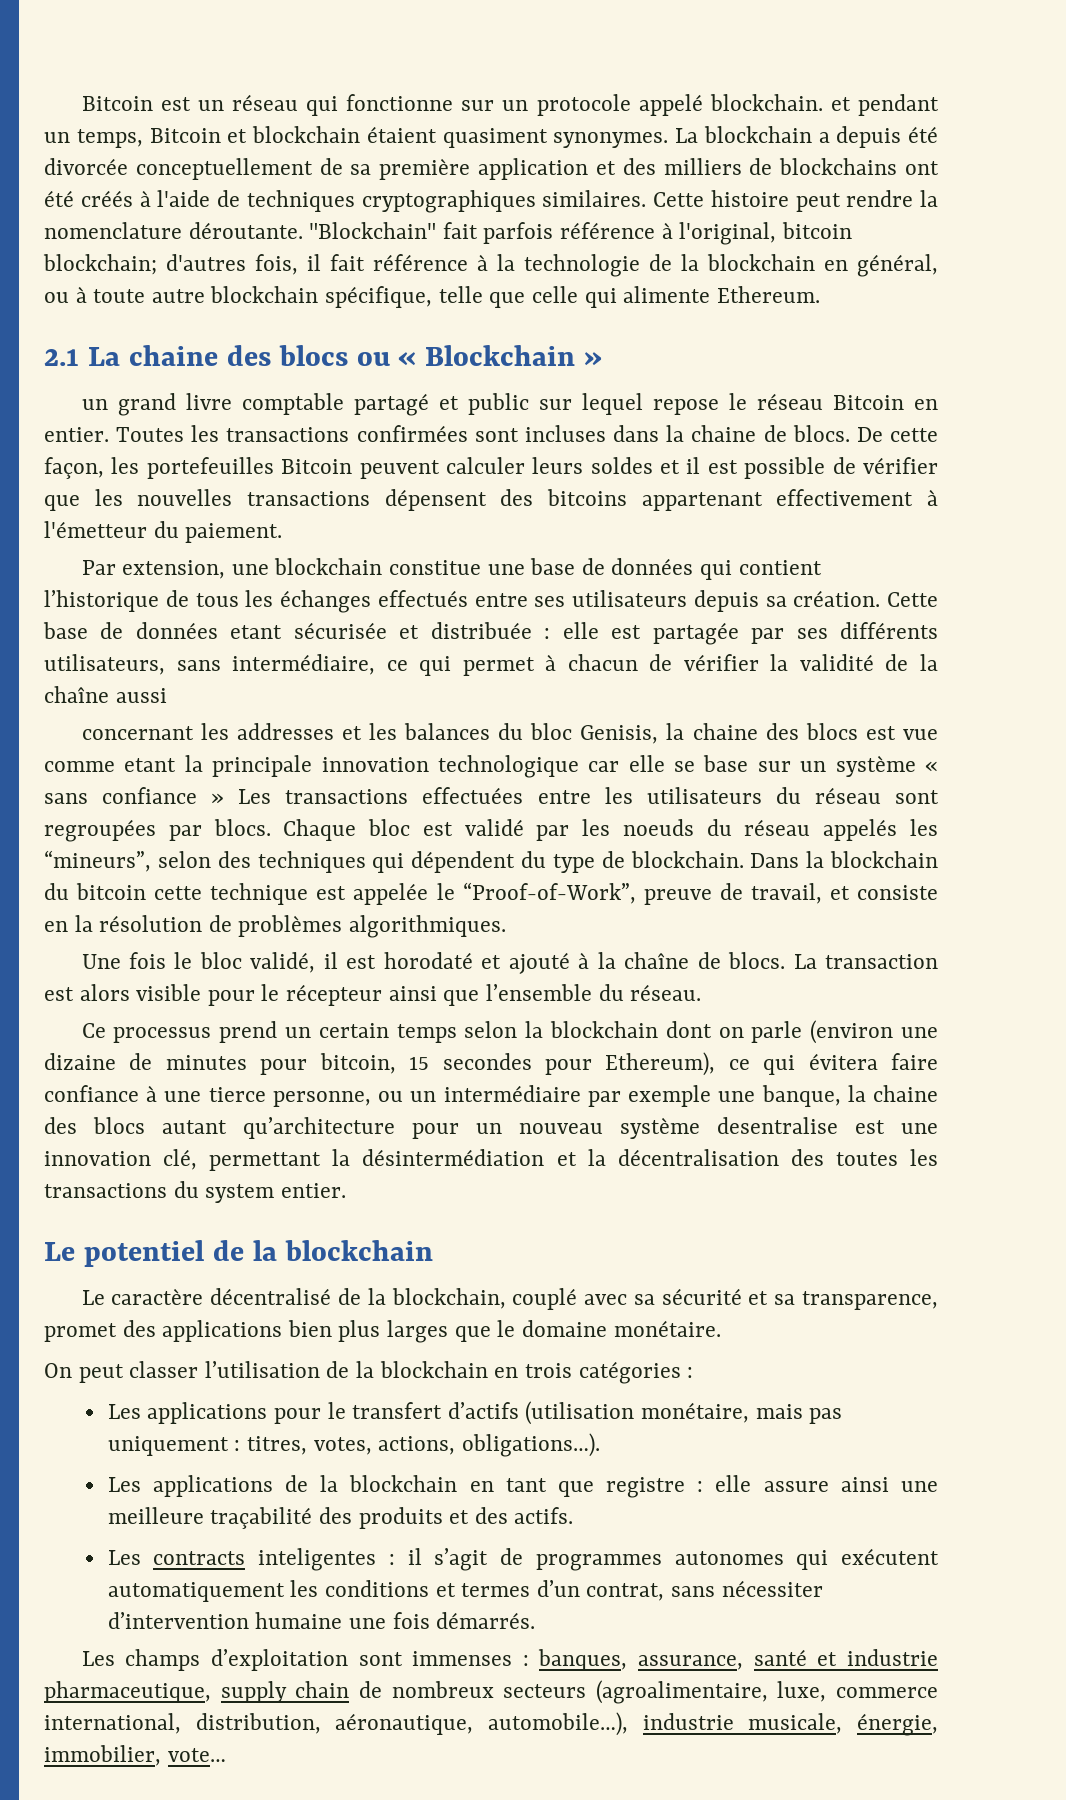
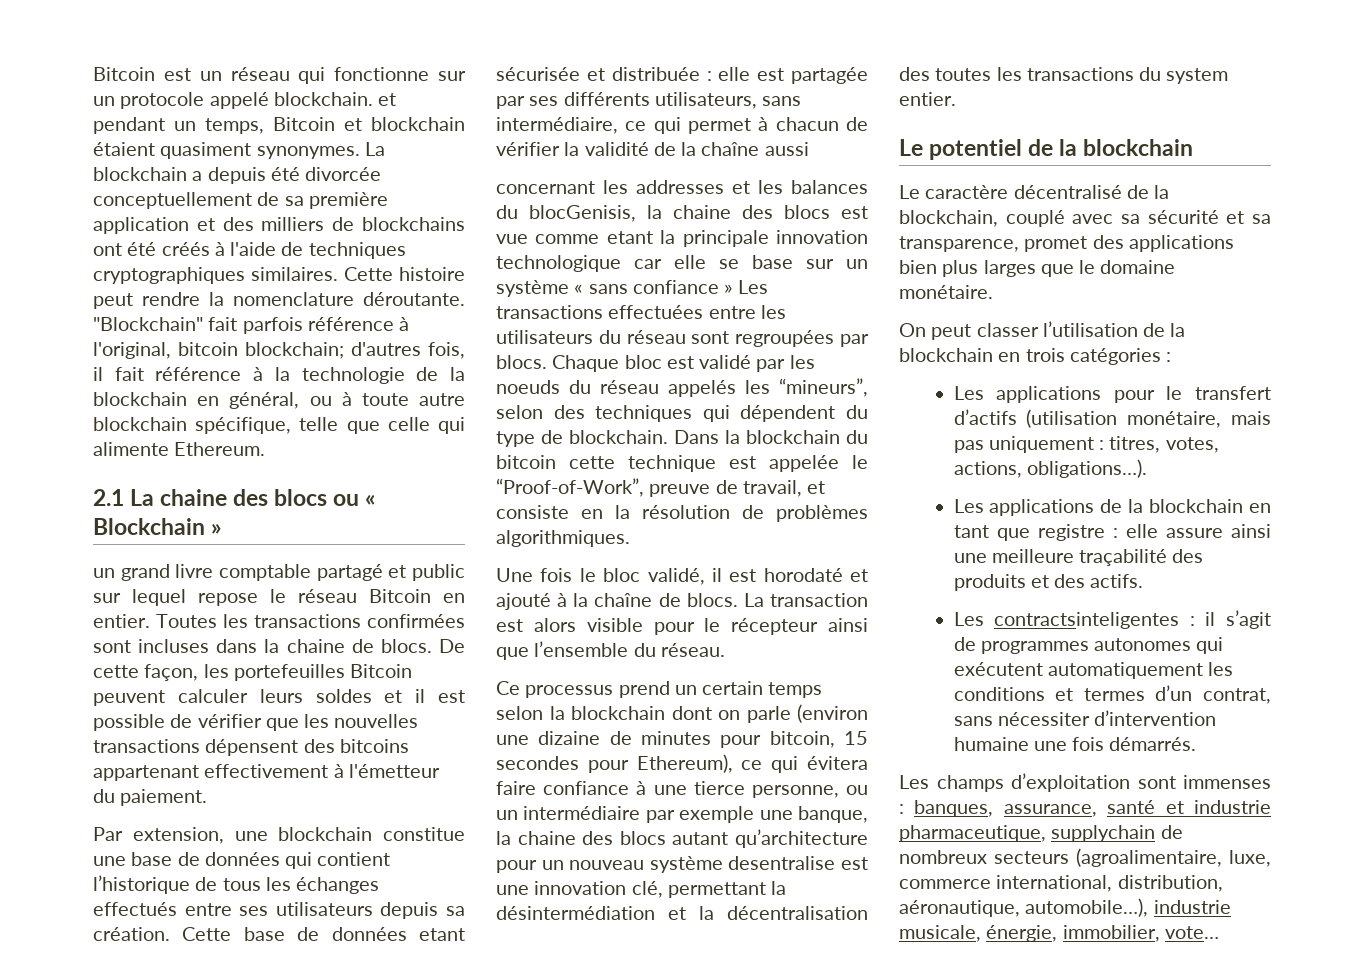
[530,723,659,744] bloc Genisis, -> [529,205,636,222] blocGenisis,
[153,1548,377,1571] contracts inteligentes -> [994,612,1180,629] contractsinteligentes
[220,1681,350,1703] supply chain -> [1051,825,1156,842] supplychain

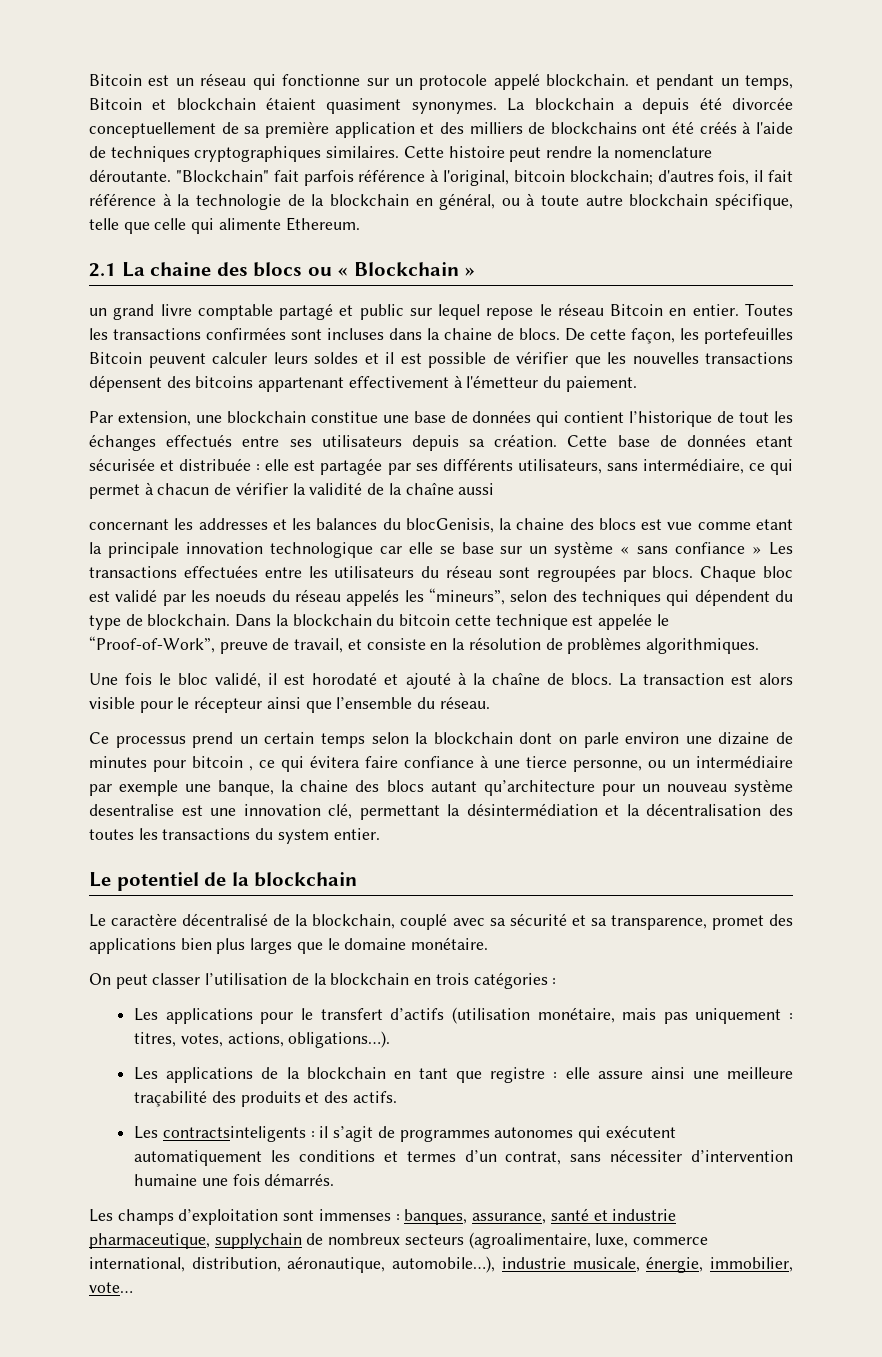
[222,878,261,891] tous -> [739,412,770,423] tout
[797,704,868,723] (environ -> [625,732,680,744] environ
[769,731,868,748] [496,754,733,773] bitcoin, 15 secondes pour Ethereum), -> [192,756,253,771] bitcoin ,
[994,612,1180,629] contractsinteligentes -> [162,1126,306,1142] contractsinteligents

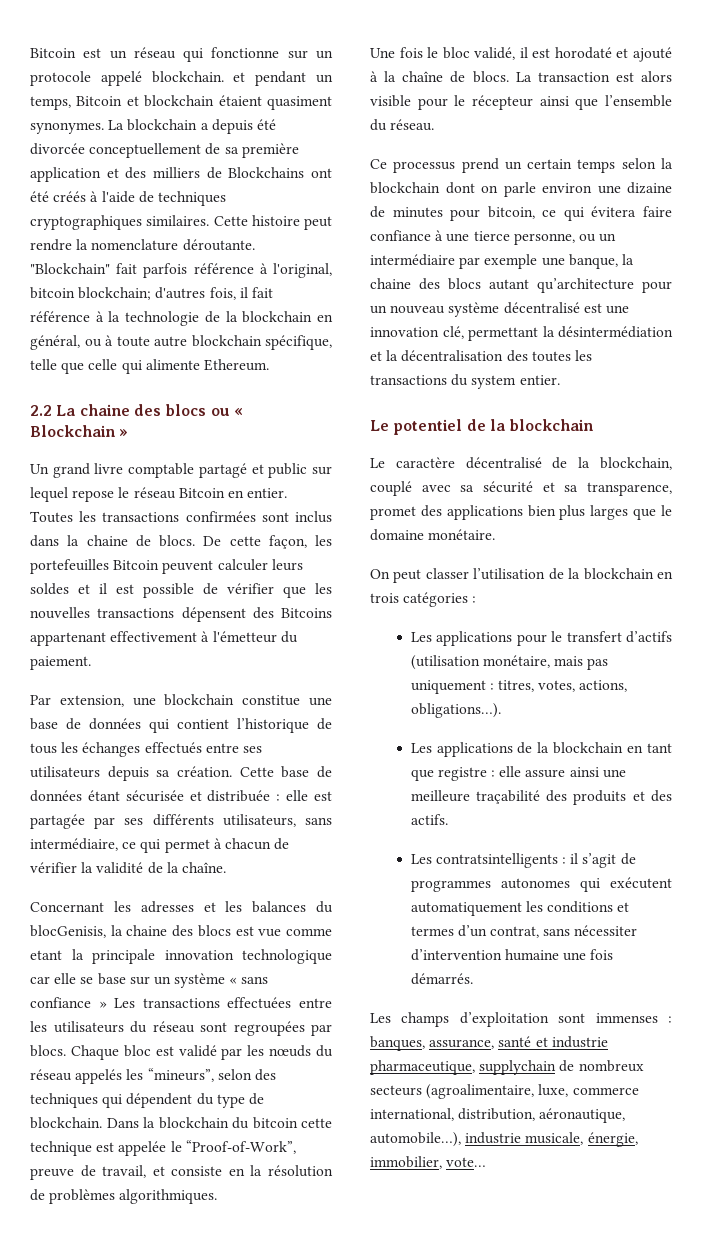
[550,122,637,134] blockchains -> [228,167,305,178] Blockchains
[89,263,116,277] 2.1 -> [30,405,52,416] 2.2
[89,308,107,316] un -> [30,464,49,474] Un
[327,328,384,340] incluses -> [294,511,332,523] inclus
[195,376,254,388] bitcoins -> [281,608,332,618] Bitcoins
[739,412,770,423] tout -> [30,743,57,754] tous
[755,436,793,447] etant -> [87,790,120,801] étant
[405,483,495,495] [89,518,268,530] chaîne aussi // concernant les addresses -> [181,862,226,873] [30,901,194,913] chaîne. // Concernant les adresses
[215,590,267,602] noeuds -> [269,1045,312,1057] nœuds
[192,756,253,771] bitcoin , -> [487,206,535,219] bitcoin,
[89,804,174,816] desentralise -> [503,302,580,314] décentralisé
[162,1126,306,1142] contractsinteligents -> [435,853,558,868] contratsintelligents

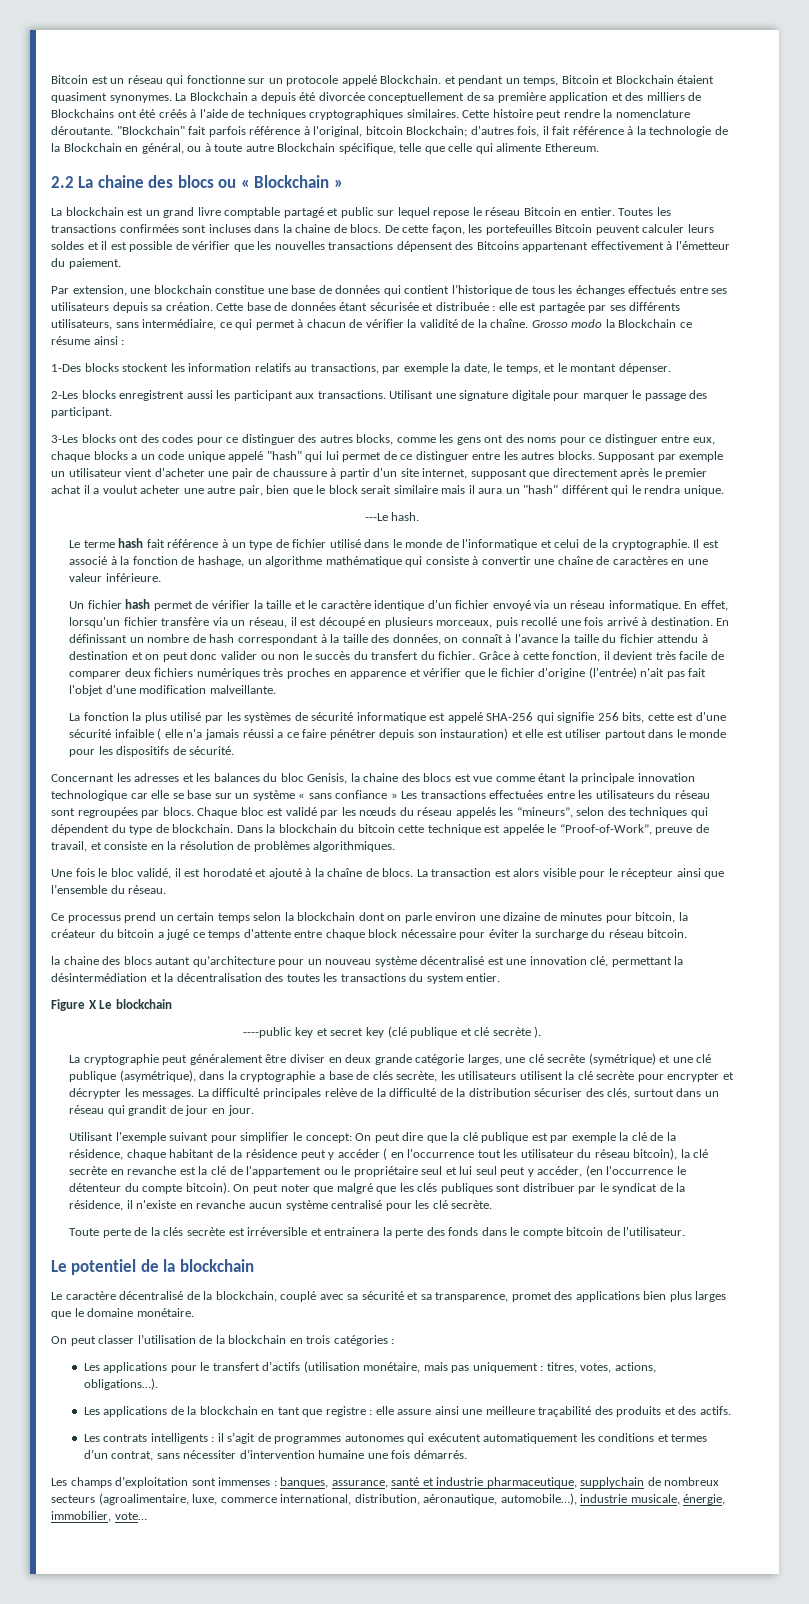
[151,71,224,83] blockchain. -> [380,75,442,84] Blockchain.
[144,95,215,107] blockchain -> [615,75,674,84] Blockchain
[127,119,198,131] blockchain -> [189,92,248,101] Blockchain
[78,287,152,300] blockchain; -> [406,126,468,137] Blockchain;
[242,311,313,323] blockchain -> [63,143,122,152] Blockchain
[191,335,262,347] blockchain -> [277,143,336,152] Blockchain
[30,464,49,474] Un -> [51,207,160,216] La blockchain est un
[294,511,332,523] inclus -> [208,224,251,233] incluses
(226, 867) none -> [531,319,692,328] [51,336,125,345] [51,363,671,374] [51,390,708,401] [51,407,112,418] [51,434,715,445] [51,451,724,462] [51,468,708,479] [51,485,724,496] [364,512,420,521] [69,538,719,550] [69,556,708,567] [69,573,161,582] [69,599,728,611] [69,617,730,628] [69,634,708,645] [69,651,724,662] [69,667,707,679] [69,685,276,696] [69,712,726,723] [69,728,727,740] [69,746,235,757] Grosso modo la Blockchain ce résume ainsi : // 1-Des blocks stockent les information relatifs au transactions, par exemple la date, le temps, et le montant dépenser. // 2-Les blocks enregistrent aussi les participant aux transactions. Utilisant une signature digitale pour marquer le passage des participant. // 3-Les blocks ont des codes pour ce distinguer des autres blocks, comme les gens ont des noms pour ce distinguer entre eux, chaque blocks a un code unique appelé "hash" qui lui permet de ce distinguer entre les autres blocks. Supposant par exemple un utilisateur vient d'acheter une pair de chaussure à partir d'un site internet, supposant que directement après le premier achat il a voulut acheter une autre pair, bien que le block serait similaire mais il aura un "hash" différent qui le rendra unique. // ---Le hash. // Le terme hash fait référence à un type de fichier utilisé dans le monde de l'informatique et celui de la cryptographie. Il est associé à la fonction de hashage, un algorithme mathématique qui consiste à convertir une chaîne de caractères en une valeur inférieure. // Un fichier hash permet de vérifier la taille et le caractère identique d'un fichier envoyé via un réseau informatique. En effet, lorsqu'un fichier transfère via un réseau, il est découpé en plusieurs morceaux, puis recollé une fois arrivé à destination. En définissant un nombre de hash correspondant à la taille des données, on connaît à l'avance la taille du fichier attendu à destination et on peut donc valider ou non le succès du transfert du fichier. Grâce à cette fonction, il devient très facile de comparer deux fichiers numériques très proches en apparence et vérifier que le fichier d'origine (l'entrée) n'ait pas fait l'objet d'une modification malveillante. // La fonction la plus utilisé par les systèmes de sécurité informatique est appelé SHA-256 qui signifie 256 bits, cette est d'une sécurité infaible ( elle n'a jamais réussi a ce faire pénétrer depuis son instauration) et elle est utiliser partout dans le monde pour les dispositifs de sécurité.
[30,925,106,938] blocGenisis, -> [280,773,348,784] bloc Genisis,
[30,950,62,960] etant -> [538,773,567,782] étant
[542,206,672,221] [370,230,617,245] [370,254,618,269] ce qui évitera faire confiance à une tierce personne, ou un intermédiaire par exemple une banque, -> [678,912,688,921] [51,929,688,940] la créateur du bitcoin a jugé ce temps d'attente entre chaque block nécessaire pour éviter la surcharge du réseau bitcoin. //
(560, 380) none -> [51,999,172,1011] [242,1026,542,1038] [69,1053,712,1065] [69,1070,734,1082] [69,1088,719,1099] [69,1105,254,1116] [69,1132,676,1143] [69,1148,709,1160] [69,1165,686,1177] [69,1182,686,1194] [69,1200,493,1211] [69,1227,686,1238] // Figure X Le blockchain // ----public key et secret key (clé publique et clé secrète ). // La cryptographie peut généralement être diviser en deux grande catégorie larges, une clé secrète (symétrique) et une clé publique (asymétrique), dans la cryptographie a base de clés secrète, les utilisateurs utilisent la clé secrète pour encrypter et décrypter les messages. La difficulté principales relève de la difficulté de la distribution sécuriser des clés, surtout dans un réseau qui grandit de jour en jour. // Utilisant l'exemple suivant pour simplifier le concept: On peut dire que la clé publique est par exemple la clé de la résidence, chaque habitant de la résidence peut y accéder ( en l'occurrence tout les utilisateur du réseau bitcoin), la clé secrète en revanche est la clé de l'appartement ou le propriétaire seul et lui seul peut y accéder, (en l'occurrence le détenteur du compte bitcoin). On peut noter que malgré que les clés publiques sont distribuer par le syndicat de la résidence, il n'existe en revanche aucun système centralisé pour les clé secrète. // Toute perte de la clés secrète est irréversible et entrainera la perte des fonds dans le compte bitcoin de l'utilisateur.
[435,853,558,868] contratsintelligents -> [103,1433,208,1444] contrats intelligents

